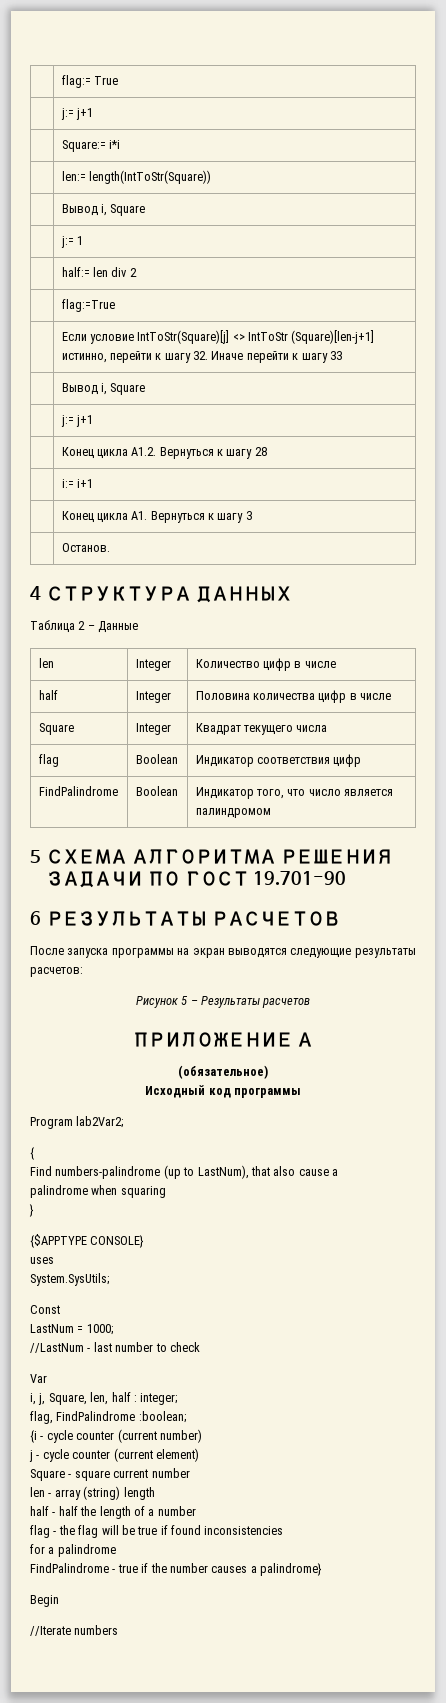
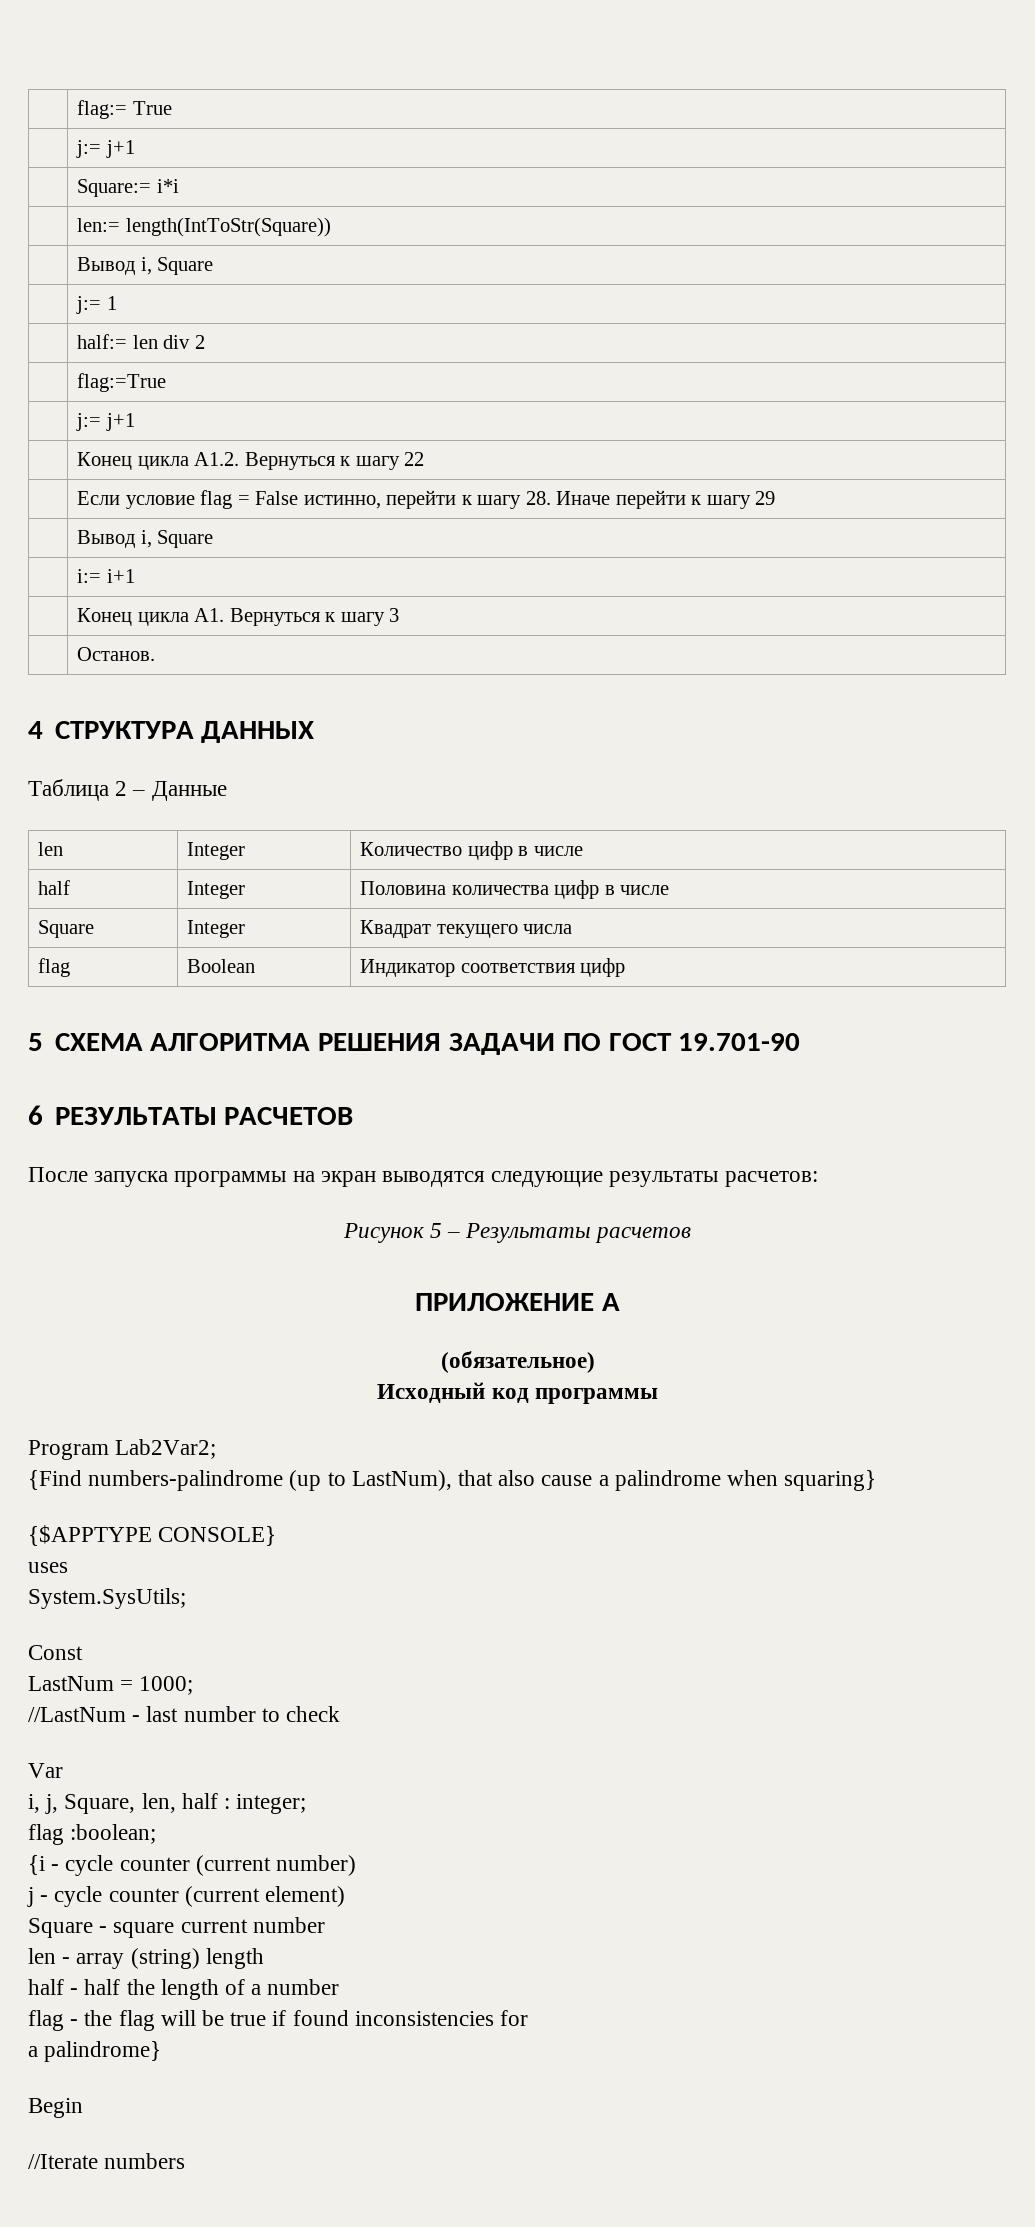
[61,330,375,344] [61,351,342,363] [61,383,146,395] // | Если условие IntToStr(Square)[j] <> IntToStr (Square)[len-j+1] истинно, перейти к шагу 32. Иначе перейти к шагу 33 // | Вывод i, Square -> (167, 382) none
[254,447,267,456] 28 -> [404,452,425,466] [77,490,776,509] [77,530,214,548] 22 // | Если условие flag = False истинно, перейти к шагу 28. Иначе перейти к шагу 29 // | Вывод i, Square
[38,786,118,796] [135,786,178,796] [195,787,394,799] [195,808,271,818] // FindPalindrome | Boolean | Индикатор того, что число является палиндромом -> (626, 967) none
[76,1116,124,1128] [30,1147,34,1160] [30,1166,52,1176] lab2Var2; // { // Find -> [115,1439,217,1459] [28,1470,82,1490] Lab2Var2; // {Find
(338, 1172) // -> (609, 1480) none
[120,1186,166,1198] [29,1204,34,1217] squaring // } -> [784,1470,877,1491] squaring}
[30,1411,136,1424] flag, FindPalindrome -> [28,1824,64,1845] flag
[30,1544,116,1557] [30,1563,248,1573] // for a palindrome // FindPalindrome - true if the number causes -> [500,2010,529,2026] for //

